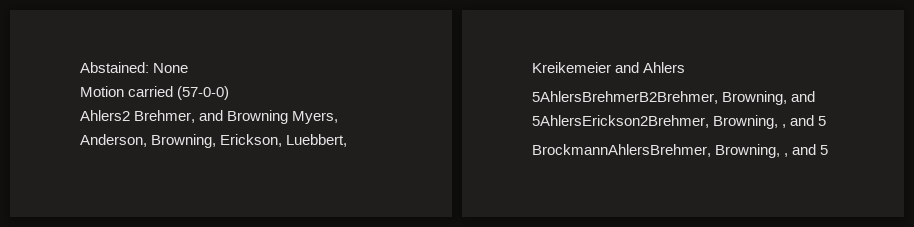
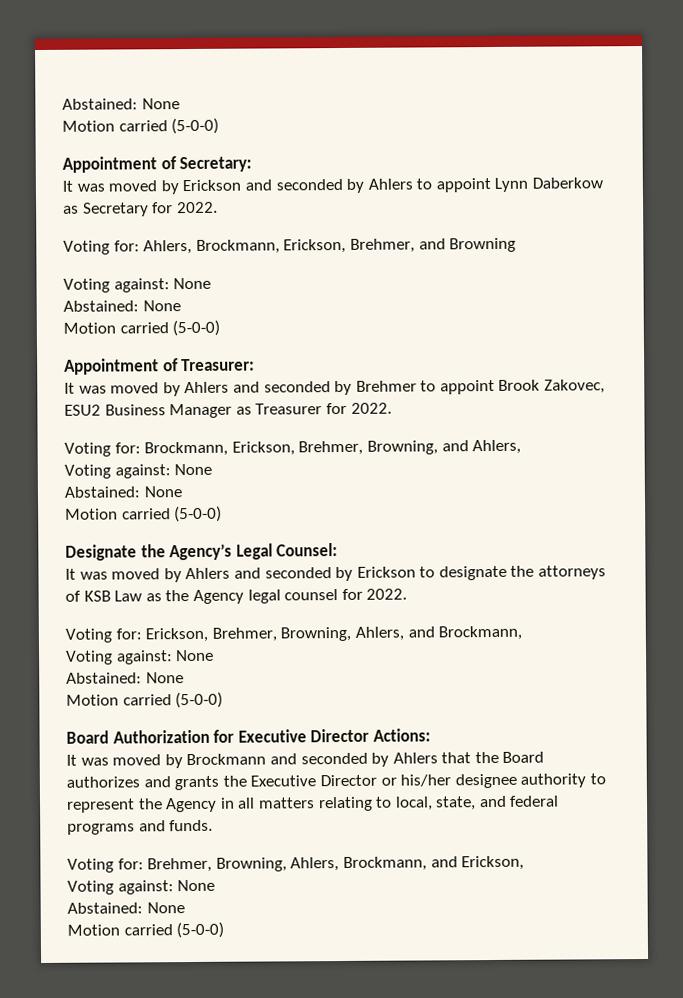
[80,62,189,73] [80,86,230,100] [80,110,339,124] [80,134,348,148] [532,62,686,73] [532,91,816,105] [532,115,827,129] [532,144,829,158] Abstained: None // Motion carried (57-0-0) // Ahlers2 Brehmer, and Browning Myers, Anderson, Browning, Erickson, Luebbert, Kreikemeier and Ahlers // 5AhlersBrehmerB2Brehmer, Browning, and 5AhlersErickson2Brehmer, Browning, , and 5 // BrockmannAhlersBrehmer, Browning, , and 5 -> [62,98,180,110] [62,117,220,135] [62,156,253,173] [62,177,604,195] [63,201,218,217] [63,237,517,255] [63,277,212,293] [63,300,181,312] [63,319,221,337] [64,358,256,375] [64,379,606,397] [64,402,392,419] [64,439,522,457] [64,463,213,479] [64,486,182,498] [65,505,223,523] [65,543,339,561] [65,565,607,583] [65,588,408,604] [65,625,523,643] [66,649,215,665] [66,672,184,684] [66,691,224,709] [66,728,431,744] [66,751,545,769] [66,773,606,791] [66,795,560,813] [67,819,214,835] [67,855,525,873] [67,879,216,895] [67,902,185,914] [67,921,225,939] Abstained: None // Motion carried (5-0-0) // Appointment of Secretary: // It was moved by Erickson and seconded by Ahlers to appoint Lynn Daberkow as Secretary for 2022. // Voting for: Ahlers, Brockmann, Erickson, Brehmer, and Browning // Voting against: None // Abstained: None // Motion carried (5-0-0) // Appointment of Treasurer: // It was moved by Ahlers and seconded by Brehmer to appoint Brook Zakovec, ESU2 Business Manager as Treasurer for 2022. // Voting for: Brockmann, Erickson, Brehmer, Browning, and Ahlers, // Voting against: None // Abstained: None // Motion carried (5-0-0) // Designate the Agency’s Legal Counsel: // It was moved by Ahlers and seconded by Erickson to designate the attorneys of KSB Law as the Agency legal counsel for 2022. // Voting for: Erickson, Brehmer, Browning, Ahlers, and Brockmann, // Voting against: None // Abstained: None // Motion carried (5-0-0) // Board Authorization for Executive Director Actions: // It was moved by Brockmann and seconded by Ahlers that the Board authorizes and grants the Executive Director or his/her designee authority to represent the Agency in all matters relating to local, state, and federal programs and funds. // Voting for: Brehmer, Browning, Ahlers, Brockmann, and Erickson, // Voting against: None // Abstained: None // Motion carried (5-0-0)

